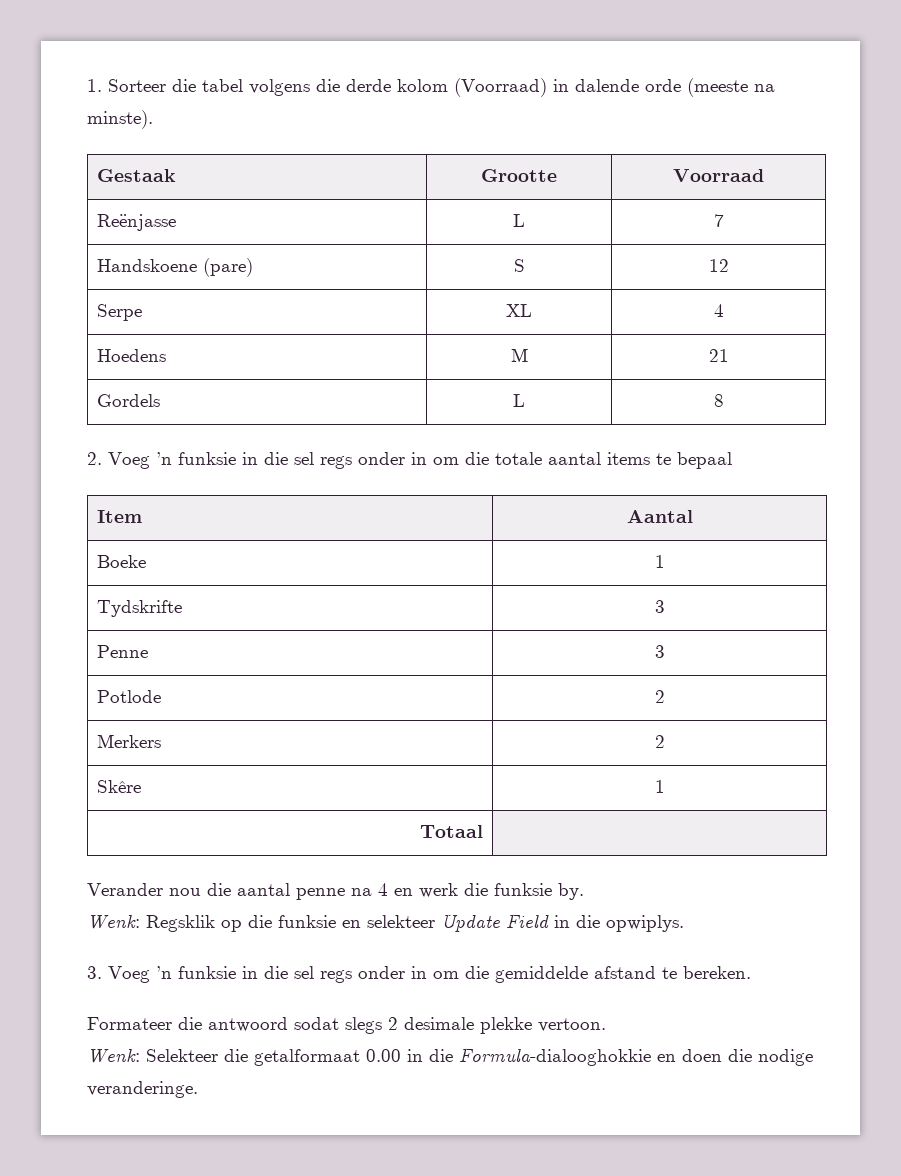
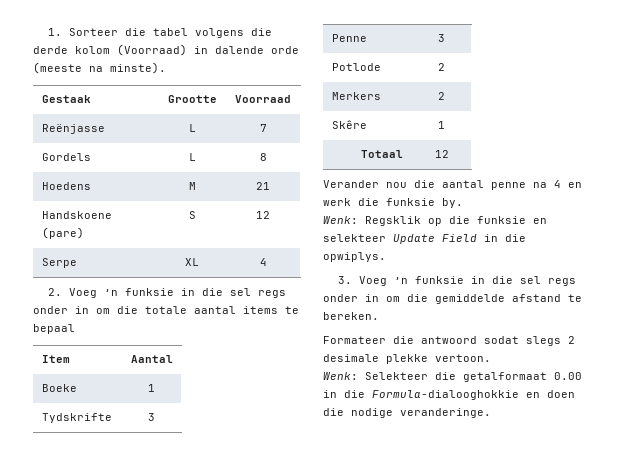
(724, 220) none -> [41,153,91,161] [188,153,196,161] [259,153,267,161] [41,182,91,190] [188,182,196,190] [256,182,270,190] // Gordels | L | 8 // Hoedens | M | 21
[97,349,167,362] [510,348,528,362] [708,349,729,362] [97,394,161,407] [513,394,525,407] [713,394,724,407] // Hoedens | M | 21 // Gordels | L | 8 -> (267, 262) none
(483, 831) none -> [434,150,449,158] 12

